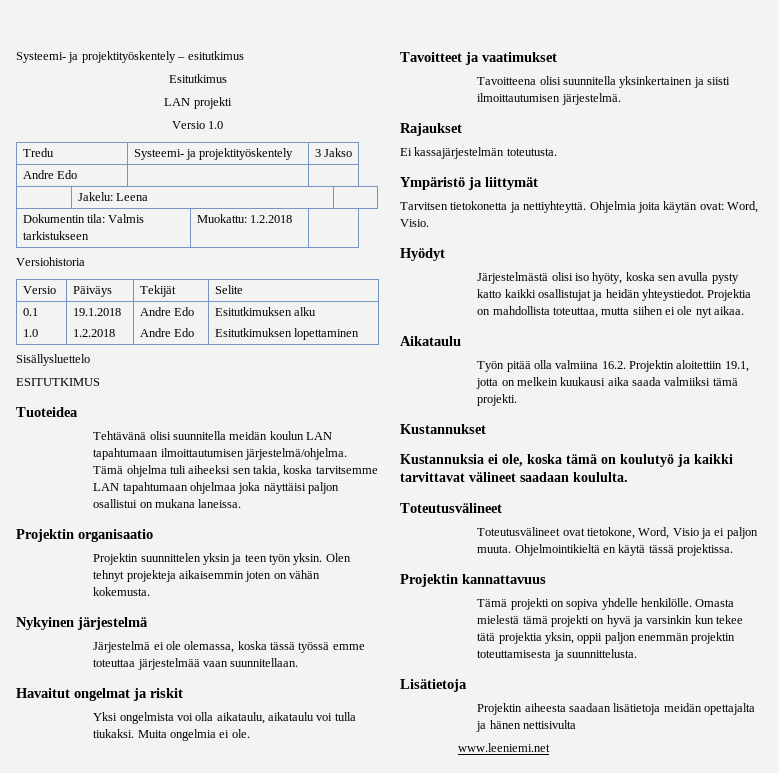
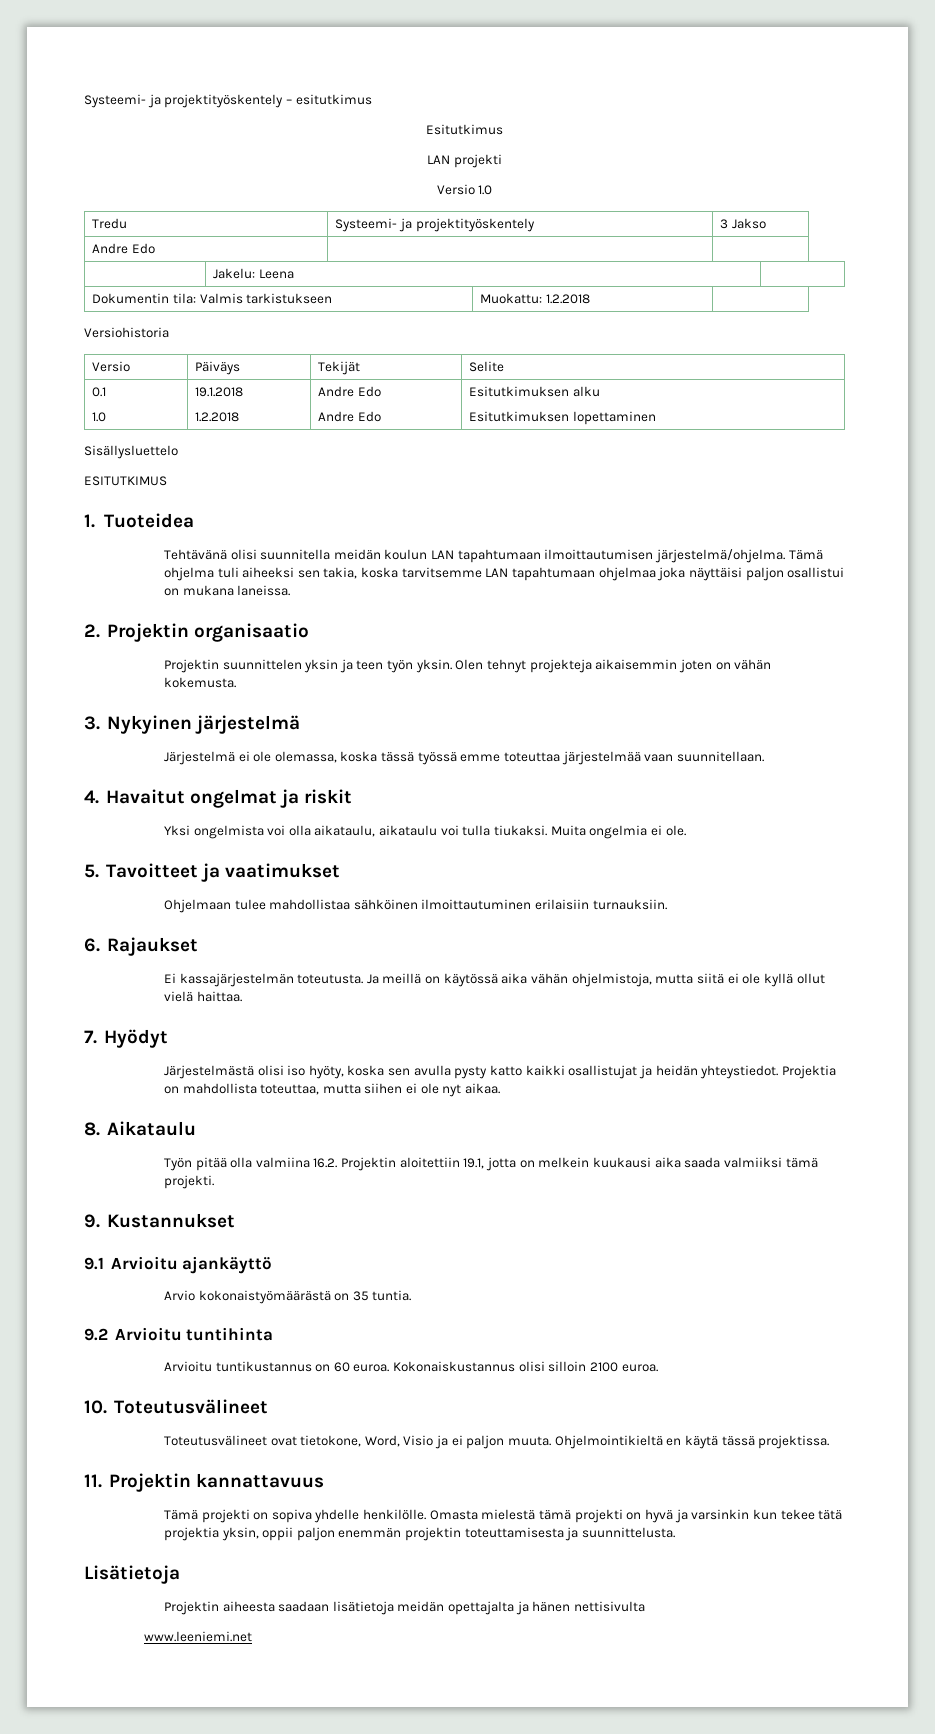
(100, 382) none -> [84,514,95,528] 1.
(242, 503) none -> [84,624,100,638] 2.
(151, 591) none -> [84,716,100,730] 3.
(299, 662) none -> [84,790,99,804] 4.
(250, 733) none -> [84,864,99,878] 5.
[477,76,731,88] [477,93,621,105] [400,123,462,136] [400,147,557,159] [400,177,538,190] [400,201,758,213] [400,219,429,227] Tavoitteena olisi suunnitella yksinkertainen ja siisti ilmoittautumisen järjestelmä. // Rajaukset // Ei kassajärjestelmän toteutusta. // Ympäristö ja liittymät // Tarvitsen tietokonetta ja nettiyhteyttä. Ohjelmia joita käytän ovat: Word, Visio. // -> [163,899,667,913] [84,937,198,956] [163,973,825,987] [163,991,242,1002] [84,1030,97,1044] Ohjelmaan tulee mahdollistaa sähköinen ilmoittautuminen erilaisiin turnauksiin. // 6. Rajaukset // Ei kassajärjestelmän toteutusta. Ja meillä on käytössä aika vähän ohjelmistoja, mutta siitä ei ole kyllä ollut vielä haittaa. // 7.
(745, 310) none -> [84,1122,100,1136] 8.
(518, 400) none -> [84,1214,100,1228] 9.
[400,454,733,467] [400,472,628,482] Kustannuksia ei ole, koska tämä on koulutyö ja kaikki tarvittavat välineet saadaan koululta. // -> [84,1256,273,1274] [163,1290,412,1304] [84,1327,274,1341] [163,1361,658,1372] [84,1400,107,1414] 9.1 Arvioitu ajankäyttö // Arvio kokonaistyömäärästä on 35 tuntia. // 9.2 Arvioitu tuntihinta // Arvioitu tuntikustannus on 60 euroa. Kokonaiskustannus olisi silloin 2100 euroa. // 10.
(734, 550) none -> [84,1474,102,1488] 11.

